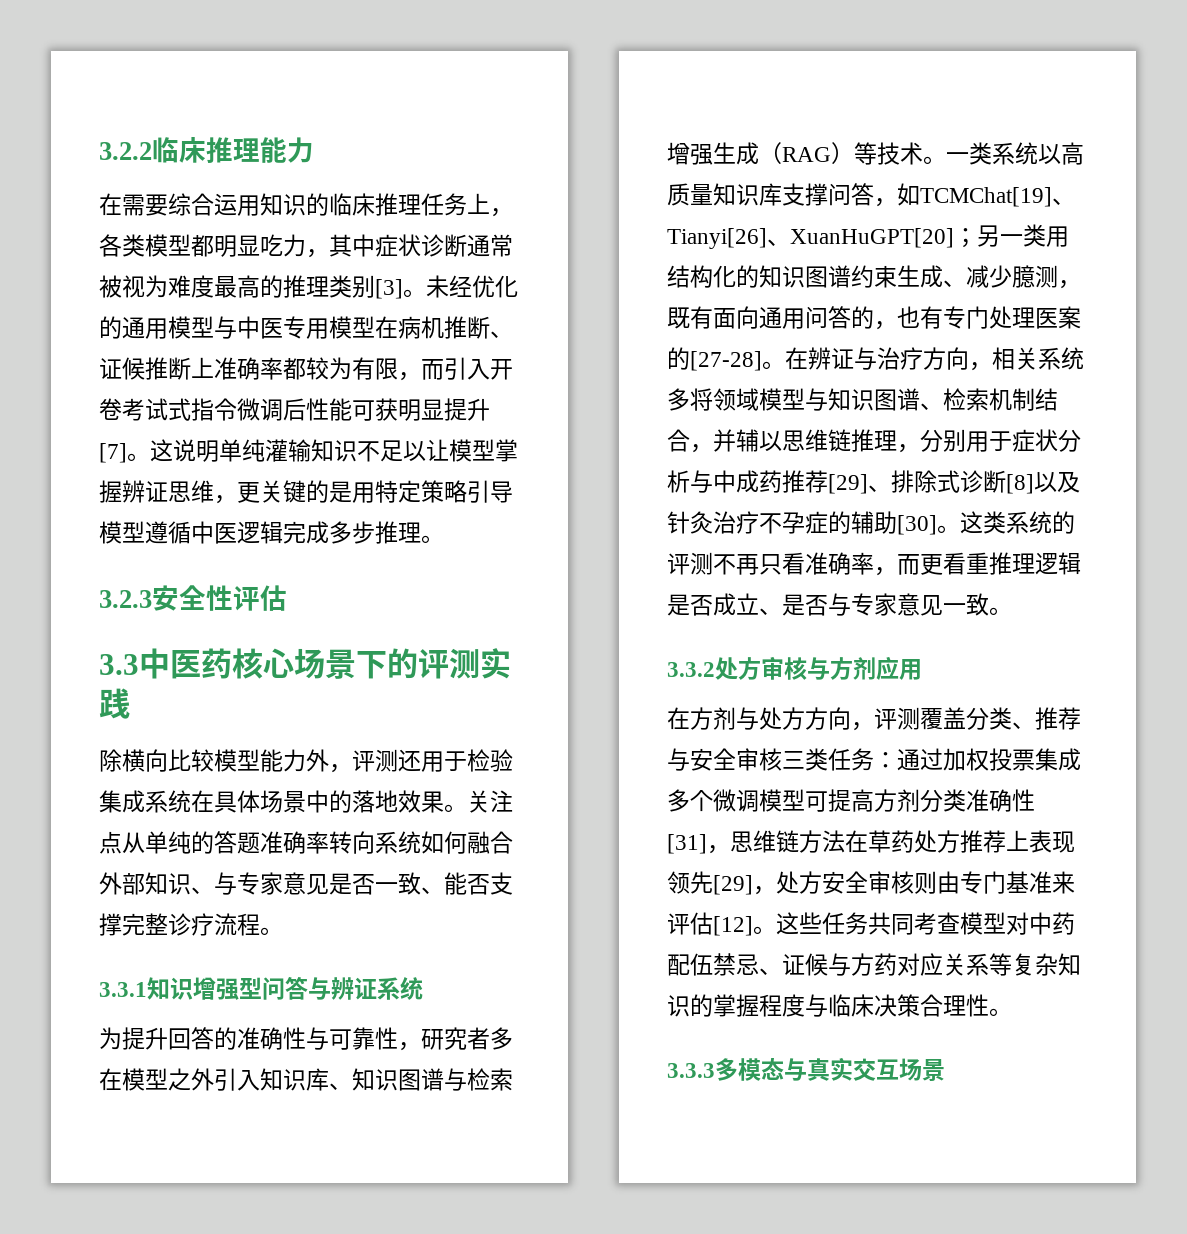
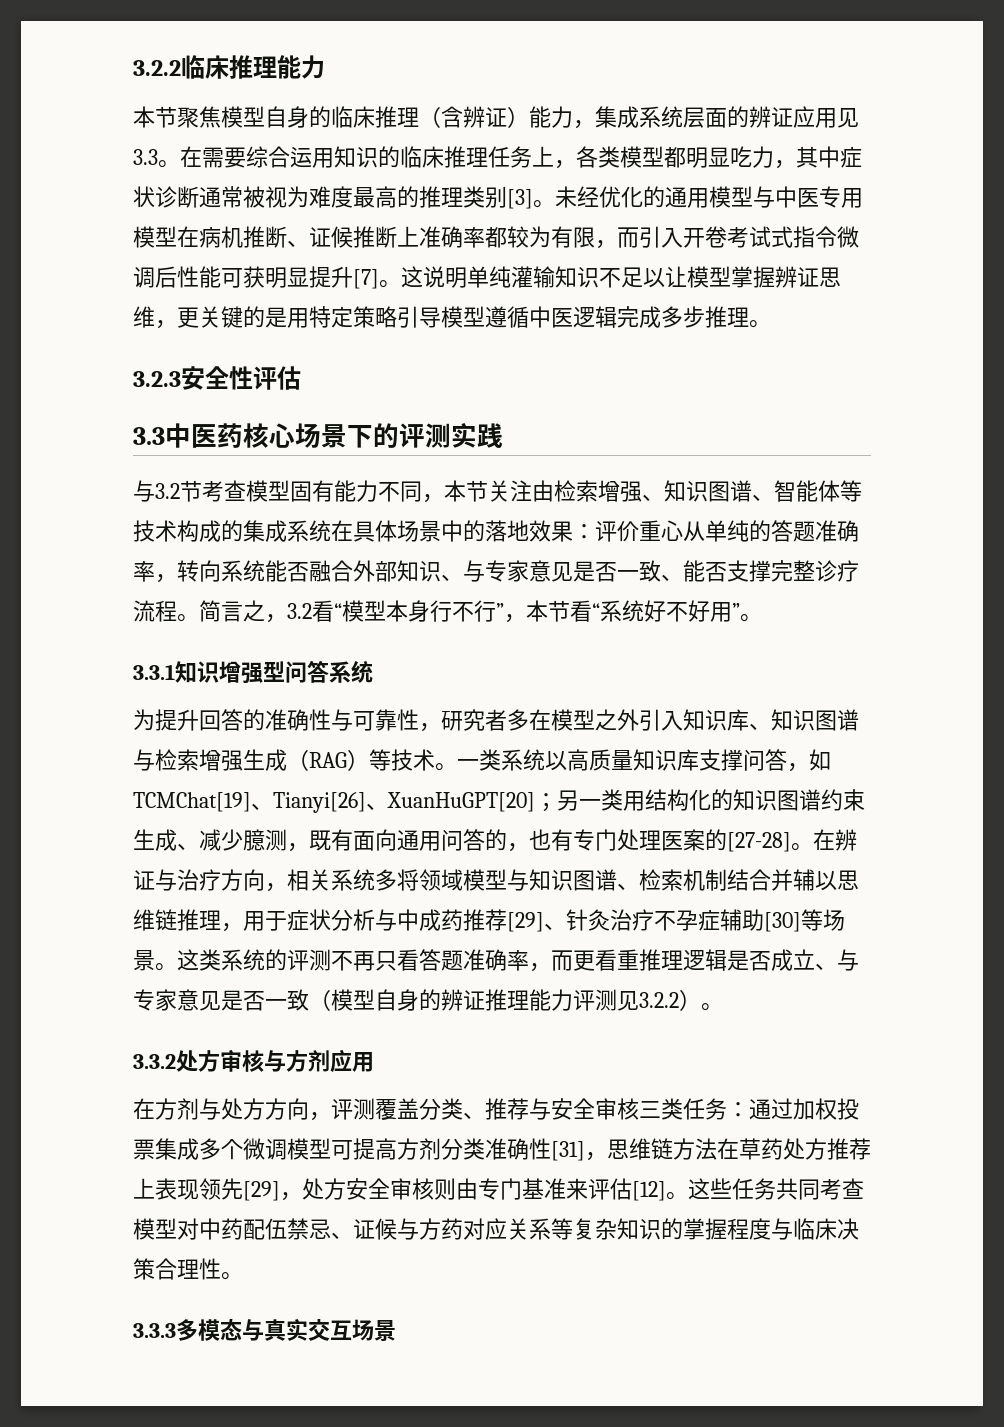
(314, 150) none -> [133,106,859,129] [133,149,180,168] 本节聚焦模型自身的临床推理（含辨证）能力，集成系统层面的辨证应用见3.3。
[99,749,513,773] 除横向比较模型能力外，评测还用于检验 -> [133,480,862,503] [133,520,243,542] 与3.2节考查模型固有能力不同，本节关注由检索增强、知识图谱、智能体等技术构成的
[444,790,513,813] [99,831,122,854] 。关注点 -> [573,520,683,542] ：评价重心
(329, 842) none -> [155,574,177,583] ，
[421,831,467,854] 如何 -> [265,560,309,582] 能否
(283, 931) none -> [199,600,762,623] 简言之，3.2看“模型本身行不行”，本节看“系统好不好用”。
[308,977,377,1000] 与辨证 -> (329, 671) none
[690,444,713,453] ， -> (771, 880) none
[920,429,966,452] 分别 -> (243, 927) none
[891,470,1080,494] 排除式诊断[8]以及 -> (566, 926) none
[828,511,851,534] 的 -> (720, 920) none
(937, 525) none -> [801,909,845,931] [133,950,155,971] 等场景
(805, 563) none -> [419,949,463,971] 答题
[782,593,989,616] 是否与专家意见一致 -> [837,949,859,971] [133,989,701,1011] 与专家意见是否一致（模型自身的辨证推理能力评测见3.2.2）

